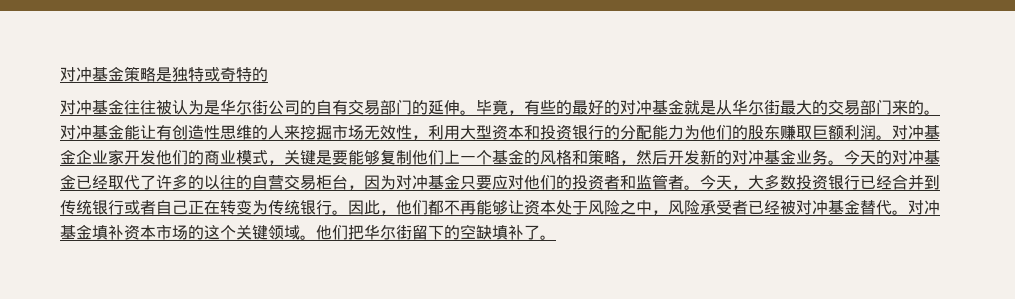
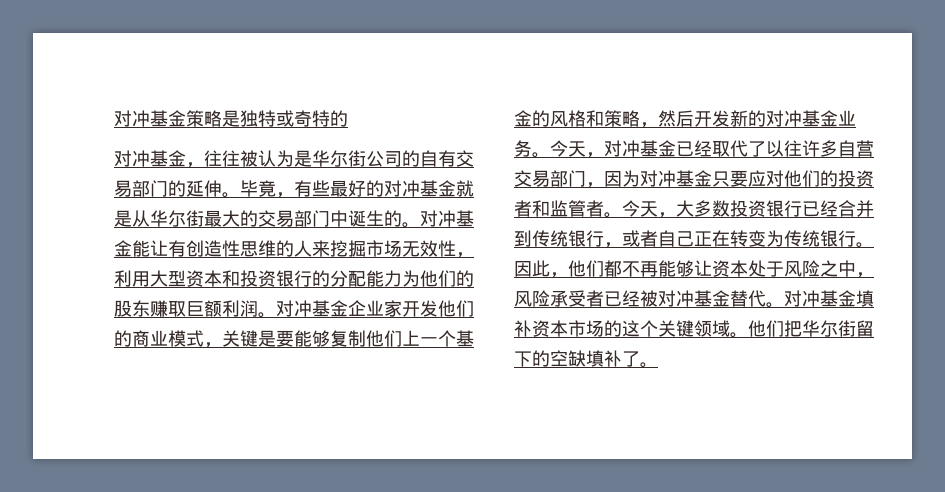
(124, 107) none -> [186,162,204,168] ，
[556,100,572,115] 的 -> (330, 188) none
[892,100,908,115] 来 -> [330,210,384,227] 中诞生
[876,150,892,165] 的 -> [586,152,604,158] ，
[156,174,252,190] 许多的以往的 -> [766,140,838,157] 以往许多
[316,175,348,190] 柜台 -> [550,170,586,187] 部门
(124, 207) none -> [604,242,622,248] ，

